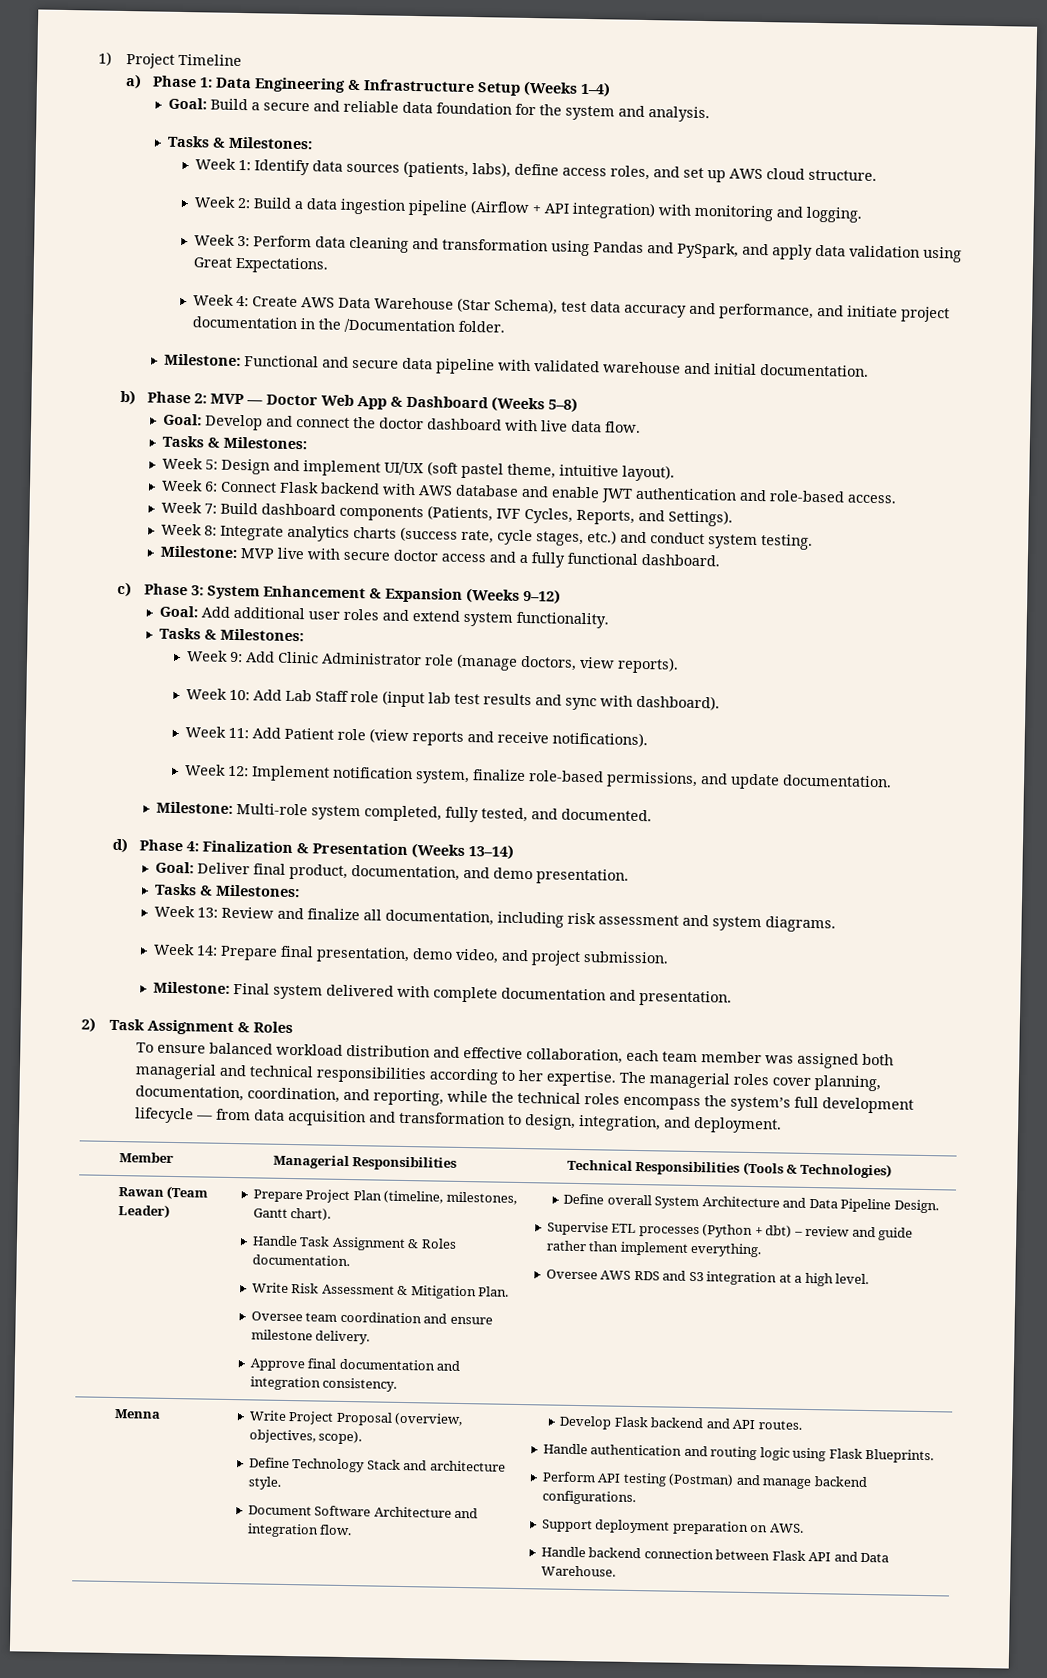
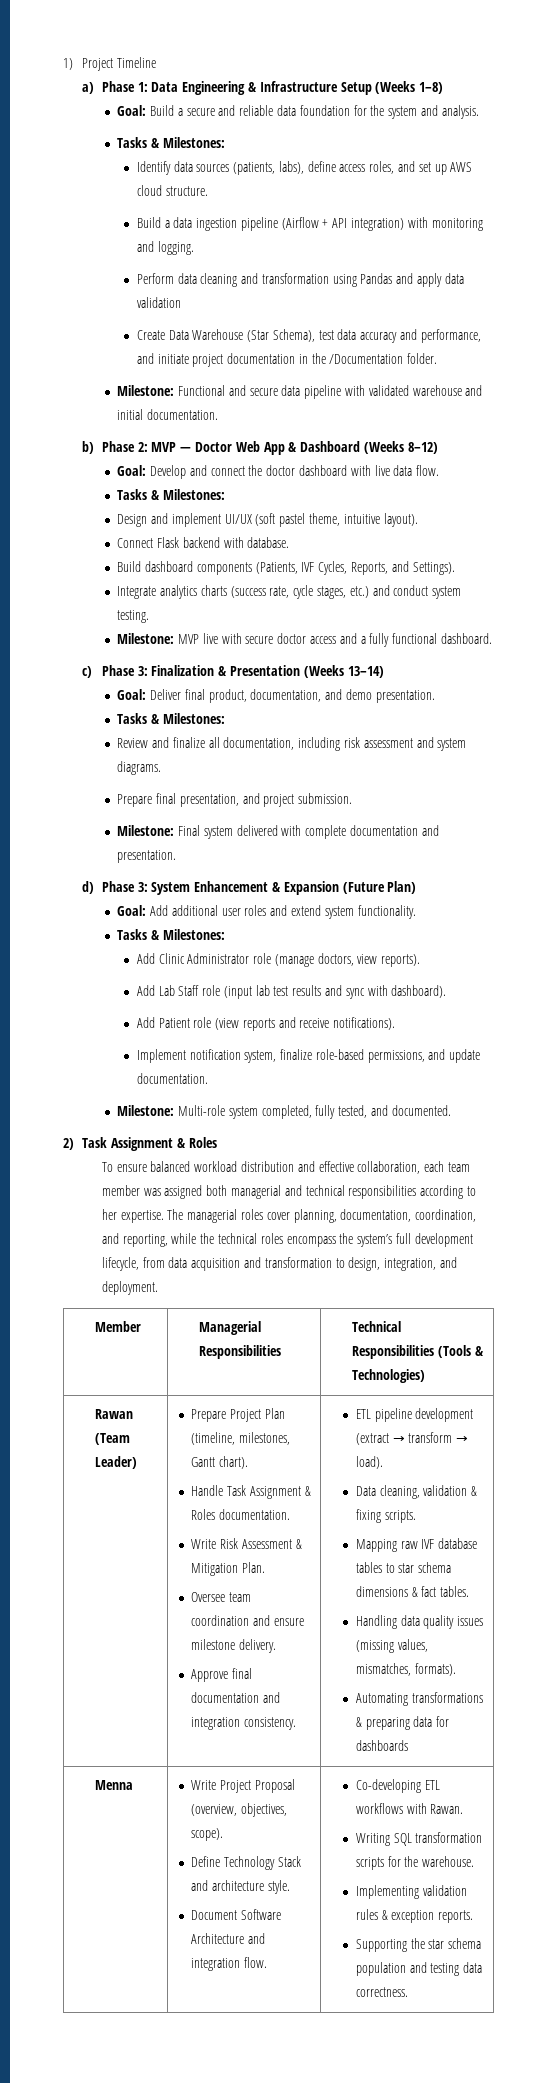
[580,81,612,98] 1–4) -> [419,82,444,94] 1–8)
[194,158,251,171] Week 1: -> (225, 142) none
[193,196,251,209] Week 2: -> (208, 191) none
[193,234,250,247] Week 3: -> (194, 248) none
[676,242,769,259] PySpark, and -> (414, 278) none
[922,246,962,263] [192,256,329,274] [192,294,335,308] using Great Expectations. // Week 4: Create AWS -> [136,330,165,340] // Create
[548,397,579,413] 5–8) -> [407,442,438,454] 8–12)
[162,457,219,470] Week 5: -> (225, 494) none
[161,479,219,492] Week 6: -> (418, 520) none
[418,484,897,504] [161,501,218,514] AWS database and enable JWT authentication and role-based access. // Week 7: -> [247,537,290,548] database. //
[161,523,218,536] Week 8: -> (455, 568) none
[207,585,562,605] [159,605,610,629] [159,627,305,642] [186,650,679,674] [185,688,720,711] [184,726,648,748] [184,764,892,790] [156,801,653,823] [111,837,200,854] System Enhancement & Expansion (Weeks 9–12) // Goal: Add additional user roles and extend system functionality. // Tasks & Milestones: // Week 9: Add Clinic Administrator role (manage doctors, view reports). // Week 10: Add Lab Staff role (input lab test results and sync with dashboard). // Week 11: Add Patient role (view reports and receive notifications). // Week 12: Implement notification system, finalize role-based permissions, and update documentation. // Milestone: Multi-role system completed, fully tested, and documented. // d) Phase 4: -> (148, 671) none
[154,905,219,918] Week 13: -> (225, 718) none
[153,943,219,956] Week 14: -> (162, 768) none
[412,948,500,964] demo video, -> (239, 800) none
(733, 998) none -> [82,881,417,895] [117,905,416,919] [117,929,225,940] [136,953,421,967] [136,985,447,999] [136,1017,396,1031] [136,1049,481,1063] [136,1073,208,1084] [117,1105,451,1119] // d) Phase 3: System Enhancement & Expansion (Future Plan) // Goal: Add additional user roles and extend system functionality. // Tasks & Milestones: // Add Clinic Administrator role (manage doctors, view reports). // Add Lab Staff role (input lab test results and sync with dashboard). // Add Patient role (view reports and receive notifications). // Implement notification system, finalize role-based permissions, and update documentation. // Milestone: Multi-role system completed, fully tested, and documented.
[135,1107,214,1124] lifecycle — -> [101,1257,139,1271] lifecycle,
[563,1193,939,1214] [546,1221,914,1241] [545,1240,763,1258] [545,1269,870,1287] Define overall System Architecture and Data Pipeline Design. // Supervise ETL processes (Python + dbt) – review and guide rather than implement everything. // Oversee AWS RDS and S3 integration at a high level. -> [355,1408,474,1422] [355,1432,469,1445] [355,1456,383,1469] [355,1485,478,1499] [355,1509,416,1523] [355,1538,478,1552] [355,1562,452,1573] [355,1586,470,1597] [355,1615,484,1629] [355,1639,428,1653] [355,1663,456,1676] [355,1692,483,1706] [355,1716,450,1730] [355,1740,408,1751] ETL pipeline development (extract → transform → load). // Data cleaning, validation & fixing scripts. // Mapping raw IVF database tables to star schema dimensions & fact tables. // Handling data quality issues (missing values, mismatches, formats). // Automating transformations & preparing data for dashboards
[559,1415,802,1430] [542,1443,935,1464] [541,1471,868,1490] [541,1490,636,1506] [541,1519,804,1535] [540,1546,890,1563] [540,1565,616,1577] Develop Flask backend and API routes. // Handle authentication and routing logic using Flask Blueprints. // Perform API testing (Postman) and manage backend configurations. // Support deployment preparation on AWS. // Handle backend connection between Flask API and Data Warehouse. -> [355,1779,440,1793] [355,1803,464,1814] [355,1832,483,1846] [355,1856,475,1870] [355,1885,467,1899] [355,1909,474,1923] [355,1938,482,1952] [355,1962,483,1976] [355,1987,408,1997] Co-developing ETL workflows with Rawan. // Writing SQL transformation scripts for the warehouse. // Implementing validation rules & exception reports. // Supporting the star schema population and testing data correctness.

